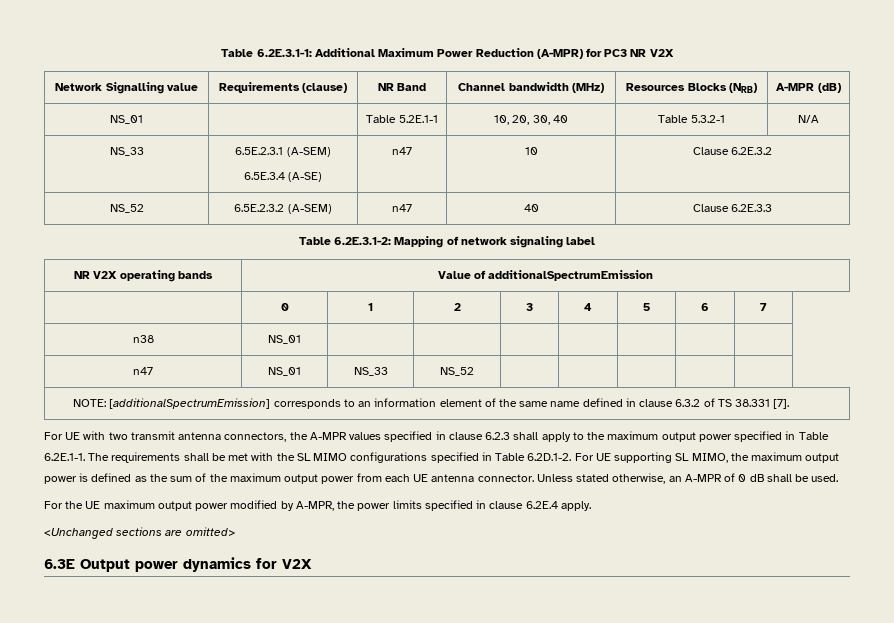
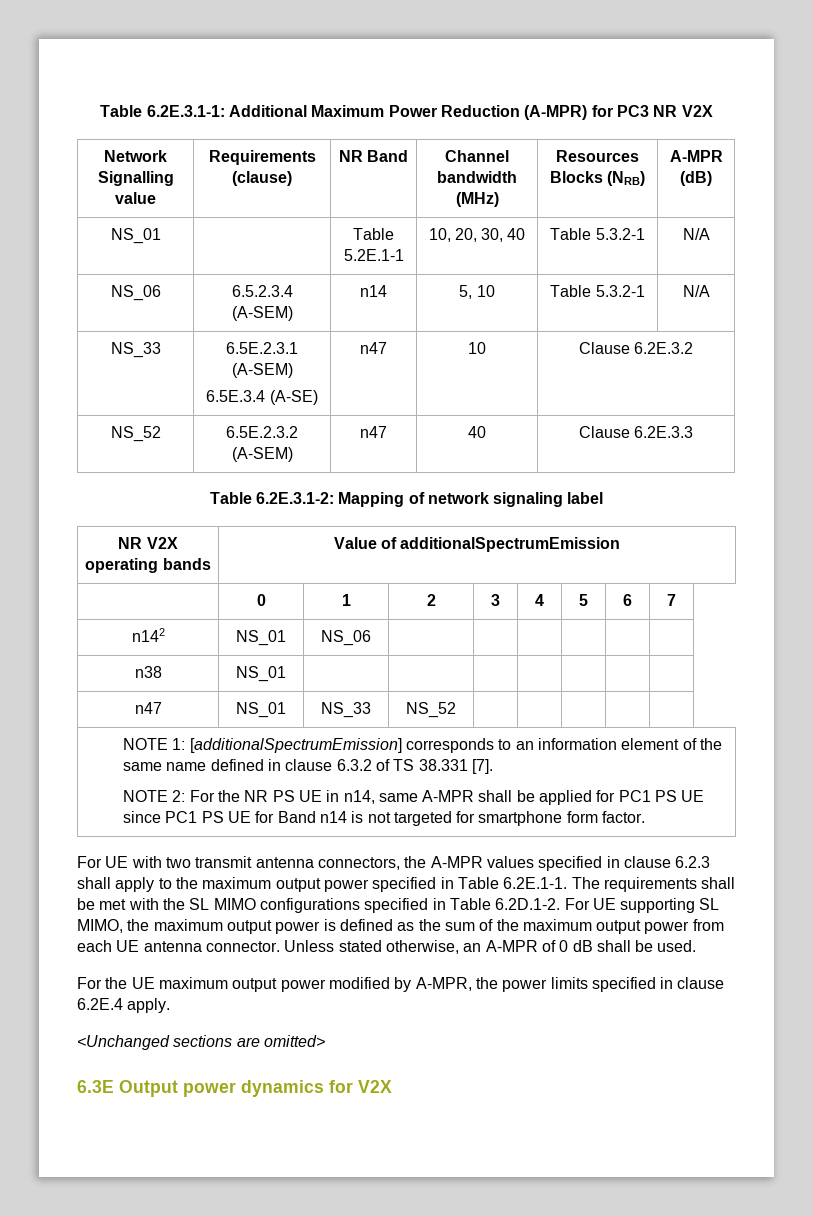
(819, 119) none -> [110,285,161,301] [231,285,293,297] [231,306,293,321] [360,285,387,297] [459,285,495,299] [550,285,645,297] [682,285,710,297] // NS_06 | 6.5.2.3.4 (A-SEM) | n14 | 5, 10 | Table 5.3.2-1 | N/A
(767, 307) none -> [131,628,165,642] [236,630,286,646] [321,630,371,646] // n142 | NS_01 | NS_06 | | | | | |
[73,399,107,407] NOTE: -> [122,738,186,750] NOTE 1:
(790, 404) none -> [122,790,705,805] [122,811,646,826] // NOTE 2: For the NR PS UE in n14, same A-MPR shall be applied for PC1 PS UE since PC1 PS UE for Band n14 is not targeted for smartphone form factor.

